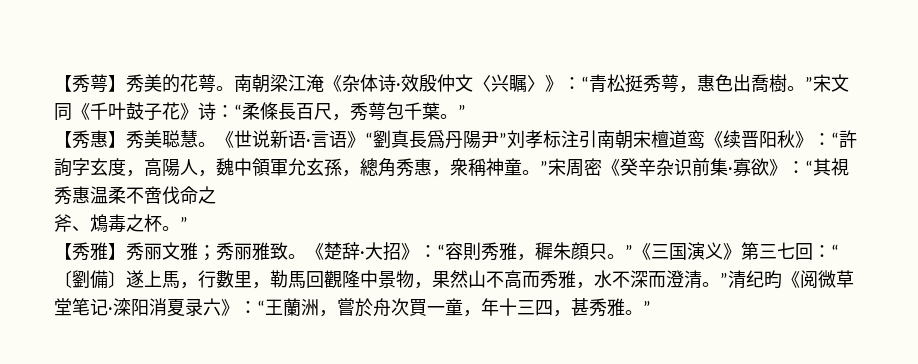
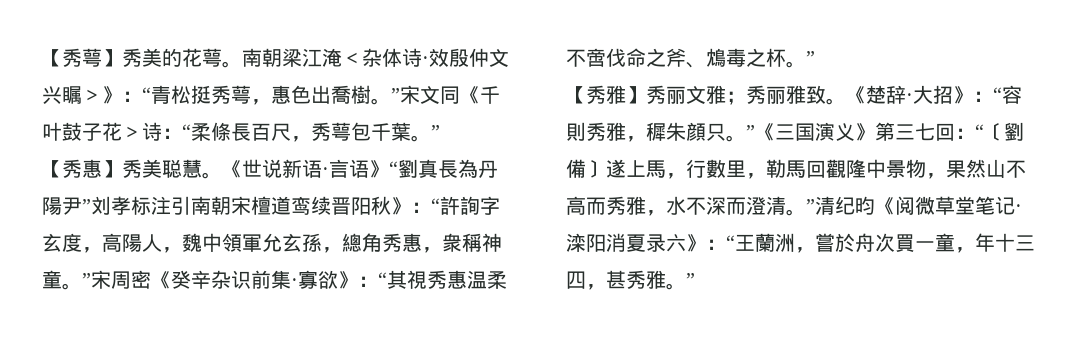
[324,75,342,92] 《 -> [342,52,362,65] ＜
[473,74,545,92] 〈兴瞩〉 -> [42,86,102,104] 兴瞩＞
[180,103,198,120] 》 -> [122,126,142,139] ＞
[427,130,445,149] 爲 -> [458,159,478,178] 為
[705,131,723,148] 《 -> (311, 205) none
(216, 195) // -> (666, 57) none

